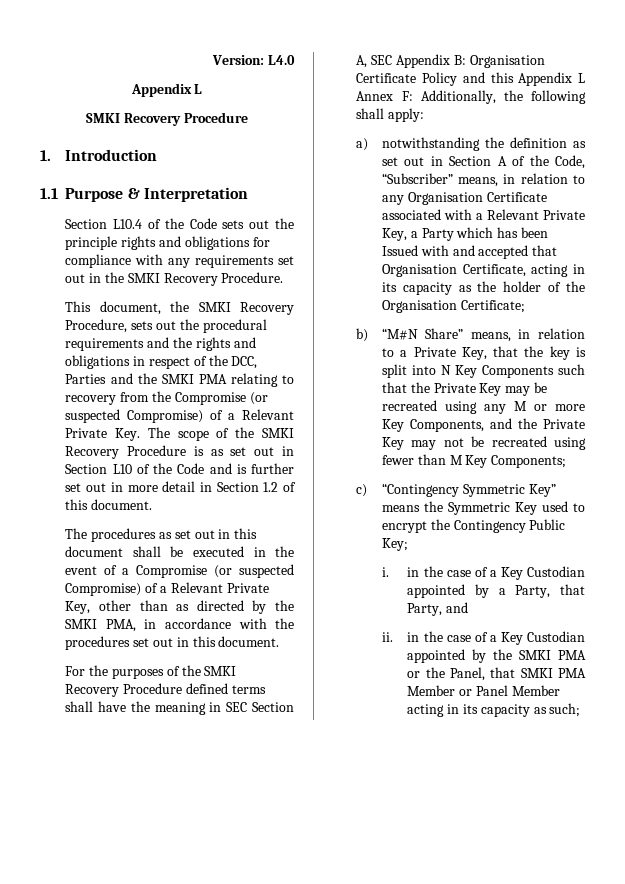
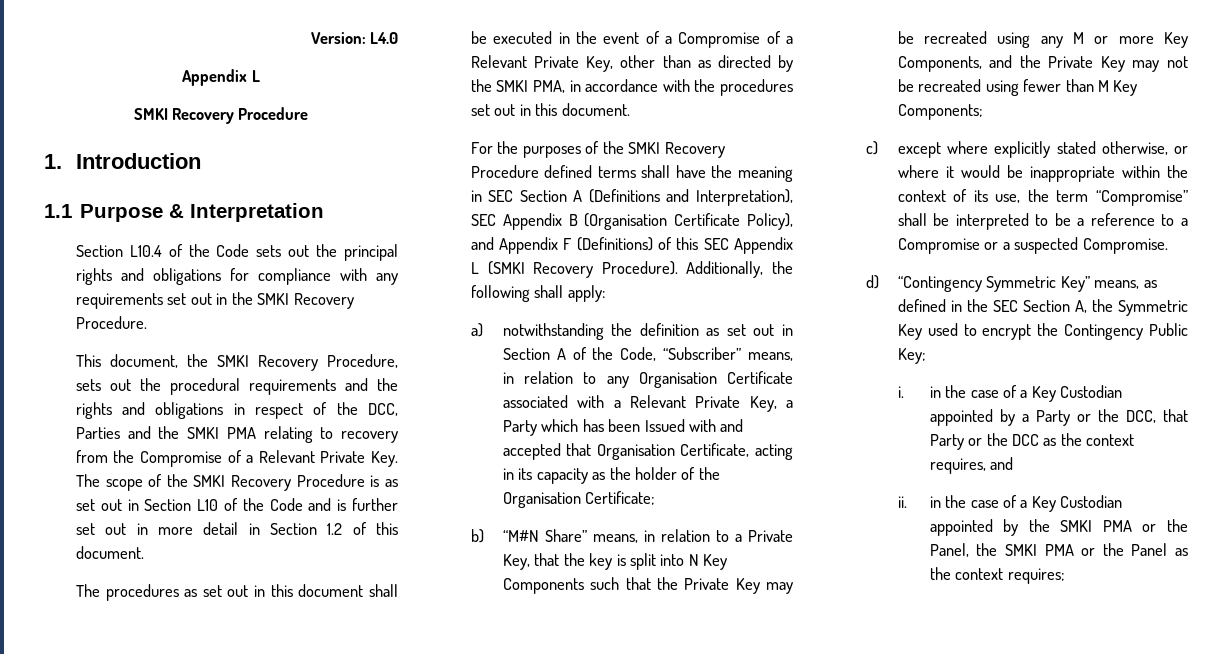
[65,236,118,250] principle -> [344,244,398,261] principal
[249,392,268,405] [65,409,204,423] (or suspected Compromise) -> (223, 459) none
[214,564,294,578] [65,583,142,596] (or suspected Compromise) -> (761, 40) none
[356,54,545,68] [356,72,585,86] [356,91,413,101] A, SEC Appendix B: Organisation Certificate Policy and this Appendix L Annex F: -> [573,189,793,206] [470,213,793,230] [470,237,793,254] [470,261,678,278] A (Definitions and Interpretation), SEC Appendix B (Organisation Certificate Policy), and Appendix F (Definitions) of this SEC Appendix L (SMKI Recovery Procedure).
[381,483,556,497] [381,505,420,512] “Contingency Symmetric Key” means -> [897,141,1188,158] [897,165,1188,182] [897,189,1188,206] [897,213,1188,230] [897,237,1168,254] [865,275,1157,292] [897,299,1087,313] except where explicitly stated otherwise, or where it would be inappropriate within the context of its use, the term “Compromise” shall be interpreted to be a reference to a Compromise or a suspected Compromise. // d) “Contingency Symmetric Key” means, as defined in the SEC Section A,
[515,584,585,598] [407,603,443,616] Party, that Party, -> [1035,409,1188,426] [929,433,1135,450] [929,458,986,474] Party or the DCC, that Party or the DCC as the context requires,
[490,667,586,678] [407,685,560,696] [407,703,581,717] that SMKI PMA Member or Panel Member acting in its capacity as such; -> [976,543,1188,556] [929,567,1065,584] the SMKI PMA or the Panel as the context requires;

